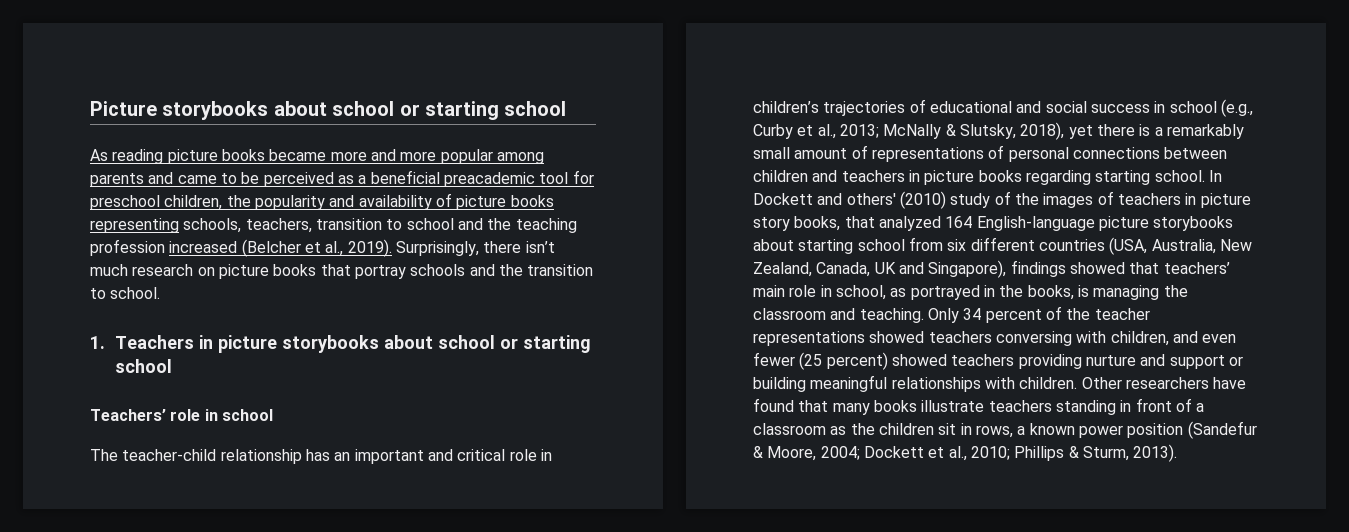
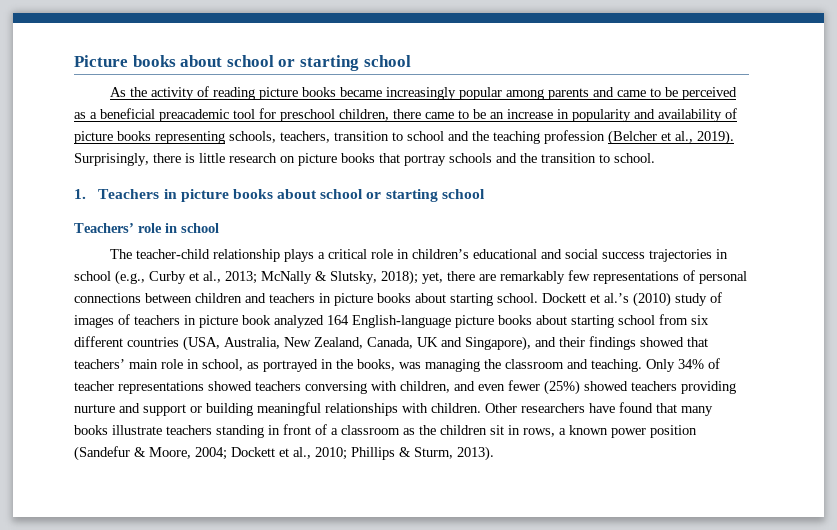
[162,101,269,120] storybooks -> [132,55,176,67] books
(108, 155) none -> [129,86,209,100] the activity of
[330,149,437,161] more and more -> [385,87,456,100] increasingly
[226,195,251,207] the -> [393,109,569,119] there came to be an increase in
[169,241,238,253] increased -> (605, 137) none
[525,241,555,253] [90,264,128,276] isn’t much -> [185,153,225,163] is little
[282,335,380,353] storybooks -> [232,189,273,199] books
[305,449,453,464] has an important and -> [283,249,325,262] plays a
[823,99,926,116] trajectories of -> (469, 254) none
(1150, 108) none -> [648,249,712,262] trajectories
[1020,122,1244,140] [753,145,868,159] 2018), yet there is a remarkably small amount of -> [381,270,590,285] 2018); yet, there are remarkably few
[1025,170,1091,185] regarding -> [415,293,446,303] about
[1208,170,1222,182] [753,193,896,205] In Dockett and others' -> [542,293,629,303] Dockett et al.’s
[1014,193,1039,205] the -> (722, 297) none
[753,216,875,231] story books, that -> [242,315,271,325] book
[1153,216,1234,231] storybooks -> [498,315,532,325] books
(1007, 269) none -> [535,337,585,347] and their
[1077,285,1089,297] is -> [399,362,421,369] was
[963,306,1091,323] 34 percent of the -> [678,358,720,369] 34% of
[799,352,888,370] (25 percent) -> [544,380,580,395] (25%)

